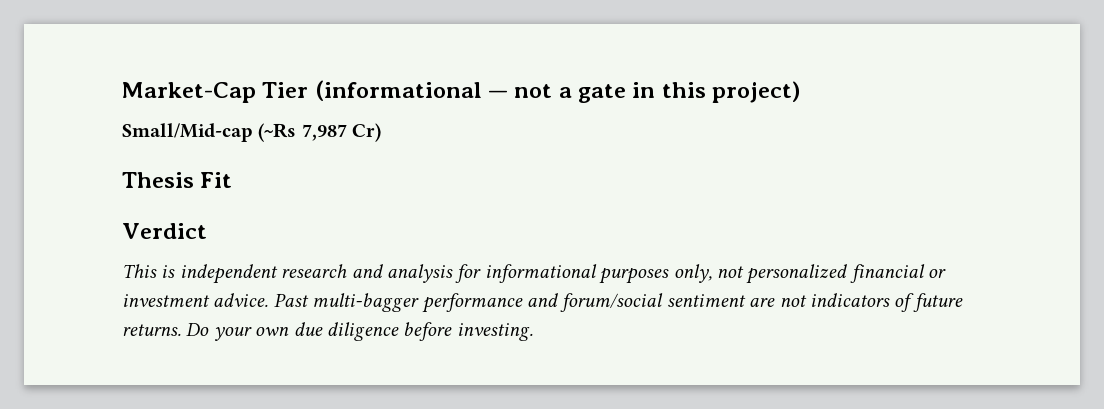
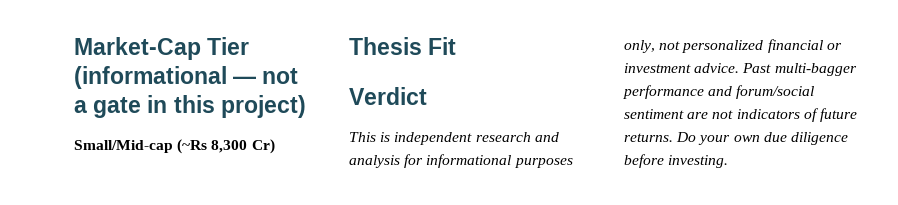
[301,124,347,141] 7,987 -> [211,140,248,153] 8,300

